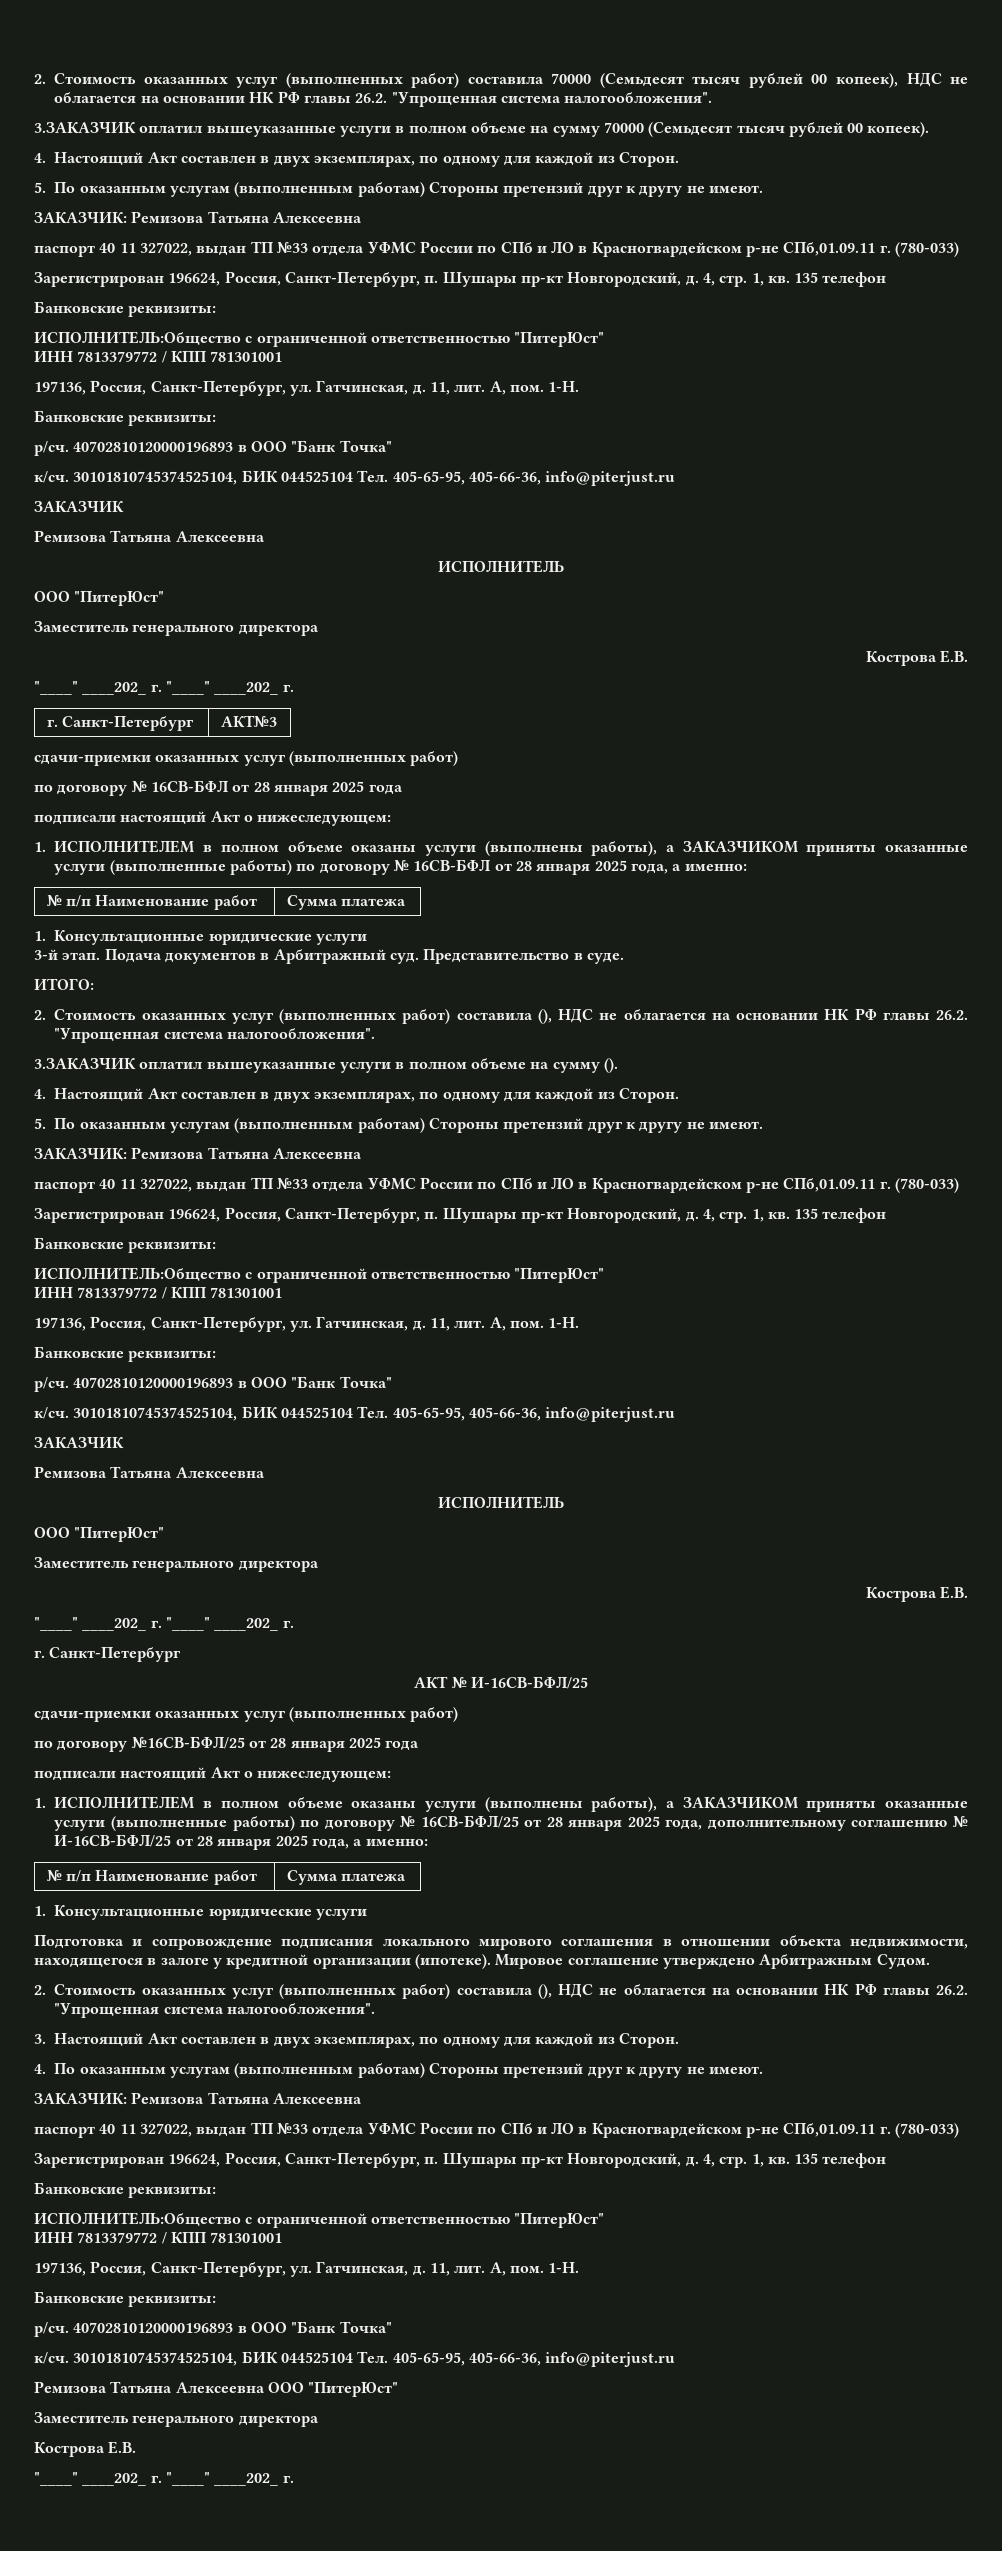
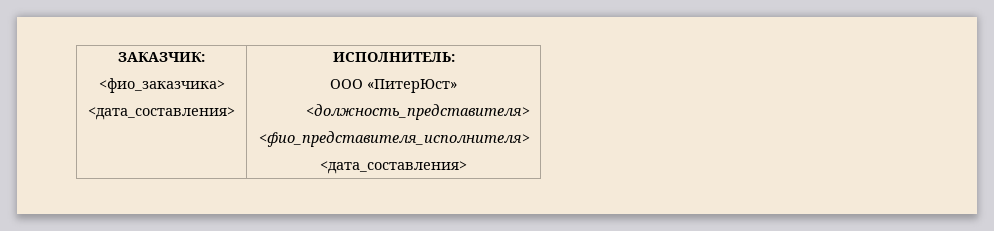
[34,73,969,88] [54,91,713,107] [34,122,930,137] [34,152,679,167] [34,182,763,197] [34,211,362,224] [34,241,960,257] [34,271,887,287] [34,301,217,317] [34,331,605,347] [34,351,283,363] [34,380,580,396] [34,410,217,426] [34,440,392,456] [34,470,676,486] [34,501,124,513] [34,530,265,542] [438,560,564,573] [34,591,165,606] [34,621,319,636] [865,650,969,666] [34,681,294,695] [46,716,195,731] [220,715,277,728] [34,751,459,766] [34,780,403,796] [34,811,392,826] [34,840,968,856] [54,859,747,875] [45,895,257,910] [286,895,407,910] [34,930,368,945] [34,949,624,964] [34,978,94,990] [34,1008,969,1024] [54,1028,376,1043] [34,1058,618,1073] [34,1088,679,1103] [34,1118,763,1133] [34,1147,362,1160] [34,1177,960,1193] [34,1207,887,1223] [34,1237,217,1253] [34,1267,605,1283] [34,1287,283,1299] [34,1316,580,1332] [34,1346,217,1362] [34,1376,392,1392] [34,1406,676,1422] [34,1437,124,1449] [34,1466,265,1478] [438,1496,564,1509] [34,1527,165,1542] [34,1557,319,1572] [865,1586,969,1602] [34,1617,294,1631] [34,1647,182,1662] [414,1676,588,1689] [34,1707,459,1722] [34,1736,420,1752] [34,1767,392,1782] [34,1796,968,1812] [54,1815,969,1831] [54,1834,428,1850] [45,1870,257,1885] [286,1870,407,1885] [34,1905,368,1920] [34,1935,968,1950] [34,1954,930,1969] [34,1983,969,1999] [54,2003,376,2018] [34,2033,679,2048] [34,2063,763,2078] [34,2092,362,2105] [34,2122,960,2138] [34,2152,887,2168] [34,2182,217,2198] [34,2212,605,2228] [34,2232,283,2244] [34,2261,580,2277] [34,2291,217,2307] [34,2321,392,2337] [34,2351,676,2367] [34,2381,399,2397] [34,2412,319,2427] [34,2441,137,2457] [34,2472,294,2486] 2. Стоимость оказанных услуг (выполненных работ) составила 70000 (Семьдесят тысяч рублей 00 копеек), НДС не облагается на основании НК РФ главы 26.2. "Упрощенная система налогообложения". // 3.ЗАКАЗЧИК оплатил вышеуказанные услуги в полном объеме на сумму 70000 (Семьдесят тысяч рублей 00 копеек). // 4. Настоящий Акт составлен в двух экземплярах, по одному для каждой из Сторон. // 5. По оказанным услугам (выполненным работам) Стороны претензий друг к другу не имеют. // ЗАКАЗЧИК: Ремизова Татьяна Алексеевна // паспорт 40 11 327022, выдан ТП №33 отдела УФМС России по СПб и ЛО в Красногвардейском р-не СПб,01.09.11 г. (780-033) // Зарегистрирован 196624, Россия, Санкт-Петербург, п. Шушары пр-кт Новгородский, д. 4, стр. 1, кв. 135 телефон // Банковские реквизиты: // ИСПОЛНИТЕЛЬ:Общество с ограниченной ответственностью "ПитерЮст" // ИНН 7813379772 / КПП 781301001 // 197136, Россия, Санкт-Петербург, ул. Гатчинская, д. 11, лит. А, пом. 1-Н. // Банковские реквизиты: // р/сч. 40702810120000196893 в ООО "Банк Точка" // к/сч. 30101810745374525104, БИК 044525104 Тел. 405-65-95, 405-66-36, info@piterjust.ru // ЗАКАЗЧИК // Ремизова Татьяна Алексеевна // ИСПОЛНИТЕЛЬ // ООО "ПитерЮст" // Заместитель генерального директора // Кострова Е.В. // "____" ____202_ г. "____" ____202_ г. // г. Санкт-Петербург | АКТ№3 // сдачи-приемки оказанных услуг (выполненных работ) // по договору № 16СВ-БФЛ от 28 января 2025 года // подписали настоящий Акт о нижеследующем: // 1. ИСПОЛНИТЕЛЕМ в полном объеме оказаны услуги (выполнены работы), а ЗАКАЗЧИКОМ приняты оказанные услуги (выполненные работы) по договору № 16СВ-БФЛ от 28 января 2025 года, а именно: // № п/п Наименование работ | Сумма платежа // 1. Консультационные юридические услуги // 3-й этап. Подача документов в Арбитражный суд. Представительство в суде. // ИТОГО: // 2. Стоимость оказанных услуг (выполненных работ) составила (), НДС не облагается на основании НК РФ главы 26.2. "Упрощенная система налогообложения". // 3.ЗАКАЗЧИК оплатил вышеуказанные услуги в полном объеме на сумму (). // 4. Настоящий Акт составлен в двух экземплярах, по одному для каждой из Сторон. // 5. По оказанным услугам (выполненным работам) Стороны претензий друг к другу не имеют. // ЗАКАЗЧИК: Ремизова Татьяна Алексеевна // паспорт 40 11 327022, выдан ТП №33 отдела УФМС России по СПб и ЛО в Красногвардейском р-не СПб,01.09.11 г. (780-033) // Зарегистрирован 196624, Россия, Санкт-Петербург, п. Шушары пр-кт Новгородский, д. 4, стр. 1, кв. 135 телефон // Банковские реквизиты: // ИСПОЛНИТЕЛЬ:Общество с ограниченной ответственностью "ПитерЮст" // ИНН 7813379772 / КПП 781301001 // 197136, Россия, Санкт-Петербург, ул. Гатчинская, д. 11, лит. А, пом. 1-Н. // Банковские реквизиты: // р/сч. 40702810120000196893 в ООО "Банк Точка" // к/сч. 30101810745374525104, БИК 044525104 Тел. 405-65-95, 405-66-36, info@piterjust.ru // ЗАКАЗЧИК // Ремизова Татьяна Алексеевна // ИСПОЛНИТЕЛЬ // ООО "ПитерЮст" // Заместитель генерального директора // Кострова Е.В. // "____" ____202_ г. "____" ____202_ г. // г. Санкт-Петербург // АКТ № И-16СВ-БФЛ/25 // сдачи-приемки оказанных услуг (выполненных работ) // по договору №16СВ-БФЛ/25 от 28 января 2025 года // подписали настоящий Акт о нижеследующем: // 1. ИСПОЛНИТЕЛЕМ в полном объеме оказаны услуги (выполнены работы), а ЗАКАЗЧИКОМ приняты оказанные услуги (выполненные работы) по договору № 16СВ-БФЛ/25 от 28 января 2025 года, дополнительному соглашению № И-16СВ-БФЛ/25 от 28 января 2025 года, а именно: // № п/п Наименование работ | Сумма платежа // 1. Консультационные юридические услуги // Подготовка и сопровождение подписания локального мирового соглашения в отношении объекта недвижимости, находящегося в залоге у кредитной организации (ипотеке). Мировое соглашение утверждено Арбитражным Судом. // 2. Стоимость оказанных услуг (выполненных работ) составила (), НДС не облагается на основании НК РФ главы 26.2. "Упрощенная система налогообложения". // 3. Настоящий Акт составлен в двух экземплярах, по одному для каждой из Сторон. // 4. По оказанным услугам (выполненным работам) Стороны претензий друг к другу не имеют. // ЗАКАЗЧИК: Ремизова Татьяна Алексеевна // паспорт 40 11 327022, выдан ТП №33 отдела УФМС России по СПб и ЛО в Красногвардейском р-не СПб,01.09.11 г. (780-033) // Зарегистрирован 196624, Россия, Санкт-Петербург, п. Шушары пр-кт Новгородский, д. 4, стр. 1, кв. 135 телефон // Банковские реквизиты: // ИСПОЛНИТЕЛЬ:Общество с ограниченной ответственностью "ПитерЮст" // ИНН 7813379772 / КПП 781301001 // 197136, Россия, Санкт-Петербург, ул. Гатчинская, д. 11, лит. А, пом. 1-Н. // Банковские реквизиты: // р/сч. 40702810120000196893 в ООО "Банк Точка" // к/сч. 30101810745374525104, БИК 044525104 Тел. 405-65-95, 405-66-36, info@piterjust.ru // Ремизова Татьяна Алексеевна ООО "ПитерЮст" // Заместитель генерального директора // Кострова Е.В. // "____" ____202_ г. "____" ____202_ г. -> [118,52,205,62] [98,78,225,93] [88,107,235,120] [332,52,455,62] [330,79,458,93] [305,104,530,120] [258,131,530,147] [320,161,467,174] ЗАКАЗЧИК: // <фио_заказчика> // <дата_составления> | ИСПОЛНИТЕЛЬ: // ООО «ПитерЮст» // <должность_представителя> // <фио_представителя_исполнителя> // <дата_составления>

